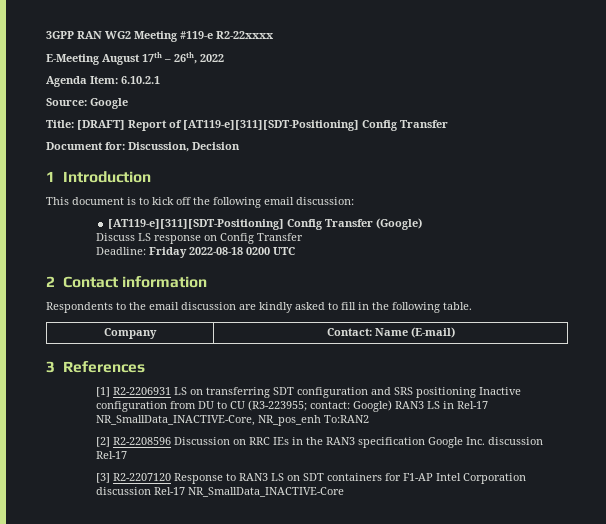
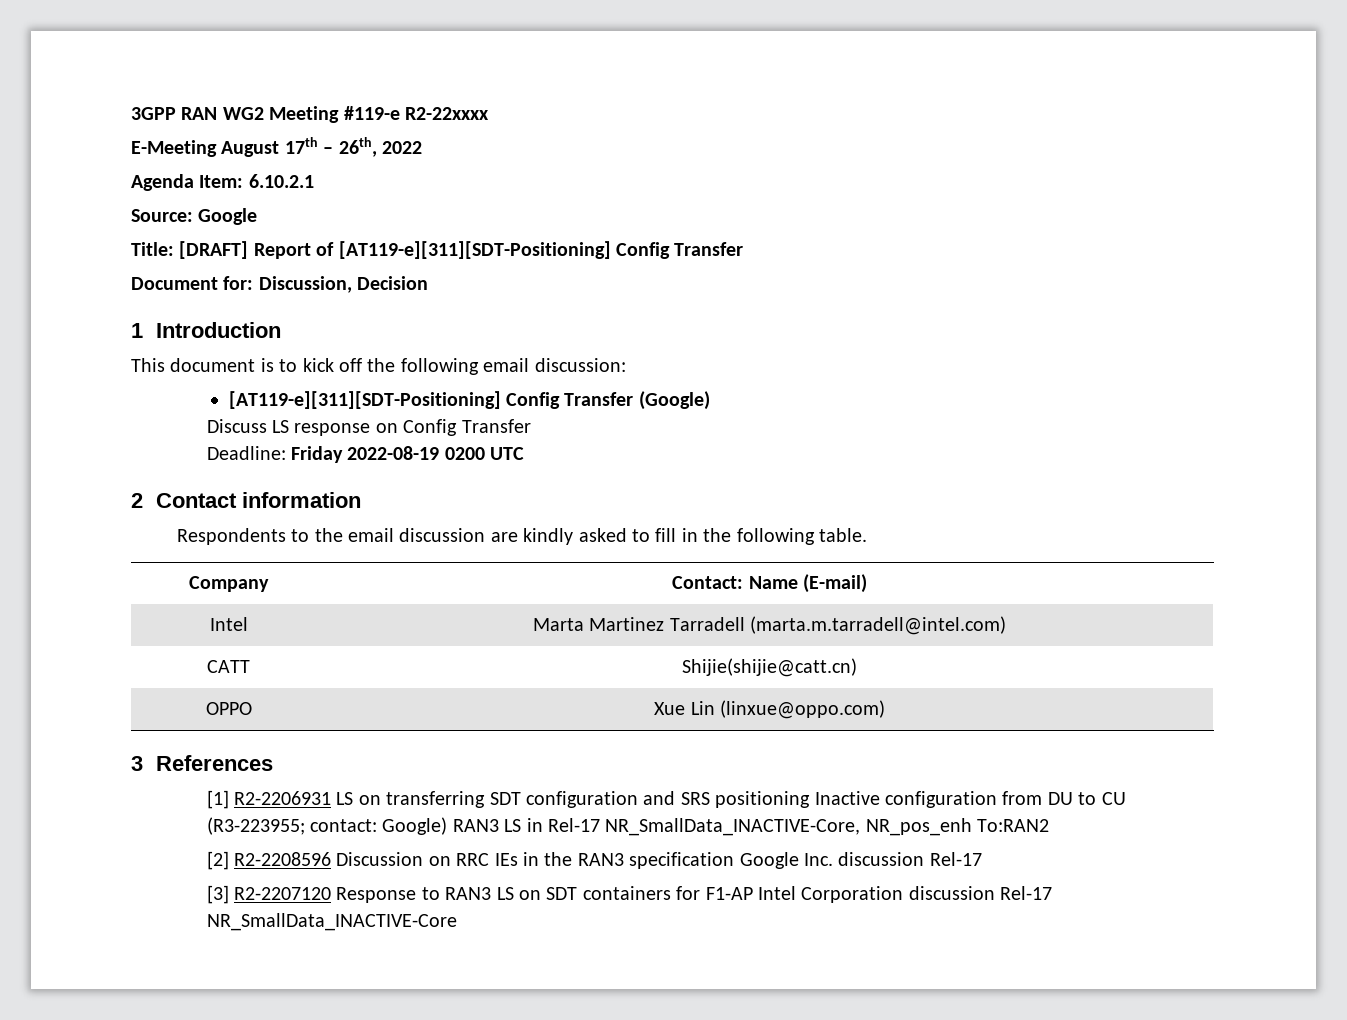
[188,247,243,255] 2022-08-18 -> [347,446,440,460] 2022-08-19
(455, 332) none -> [209,617,248,631] [532,616,1007,635] [207,660,250,673] [682,658,857,677] [205,702,252,715] [654,700,885,719] // Intel | Marta Martinez Tarradell (marta.m.tarradell@intel.com) // CATT | Shijie(shijie@catt.cn) // OPPO | Xue Lin (linxue@oppo.com)

